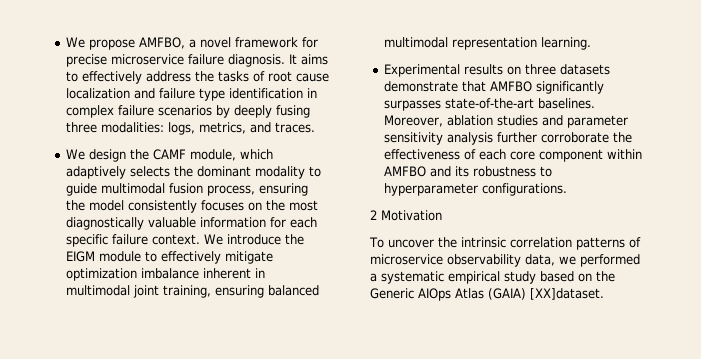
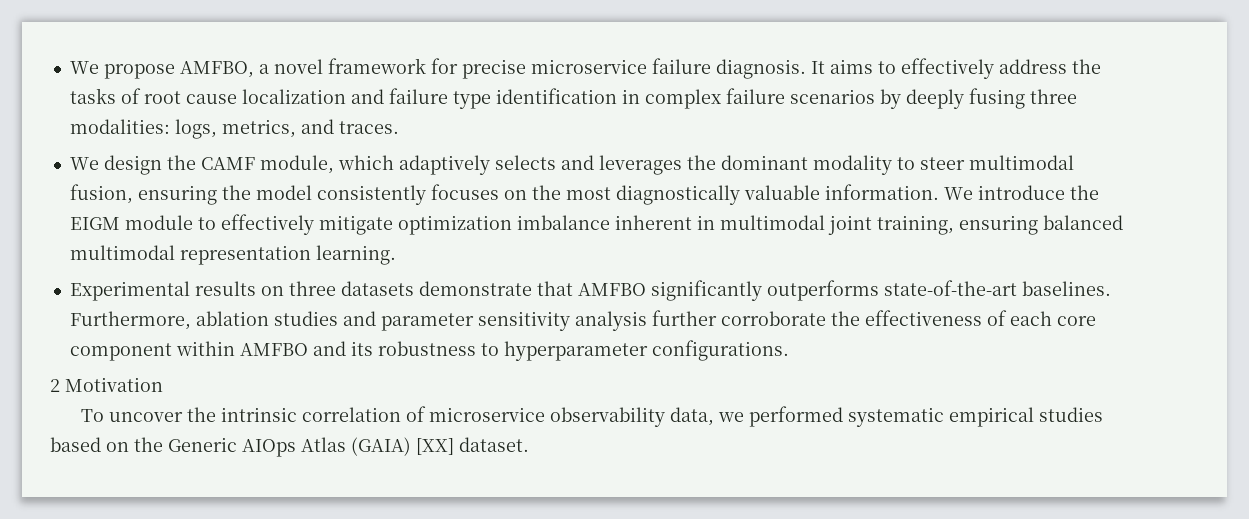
(171, 171) none -> [560,155,682,175] and leverages
[66,183,256,196] guide multimodal fusion process, -> [919,155,1074,170] [69,184,133,204] steer multimodal fusion,
[200,217,318,228] [66,234,201,247] information for each specific failure context. -> [824,184,939,200] information.
[384,100,442,111] surpasses -> [766,280,879,301] outperforms
[384,115,444,127] Moreover, -> [69,311,191,330] Furthermore,
[575,237,625,250] patterns -> (402, 414) none
[370,273,377,282] a -> (844, 416) none
[504,271,536,284] study -> [1039,407,1104,422] studies
[530,288,604,300] [XX]dataset. -> [416,437,529,455] [XX] dataset.

